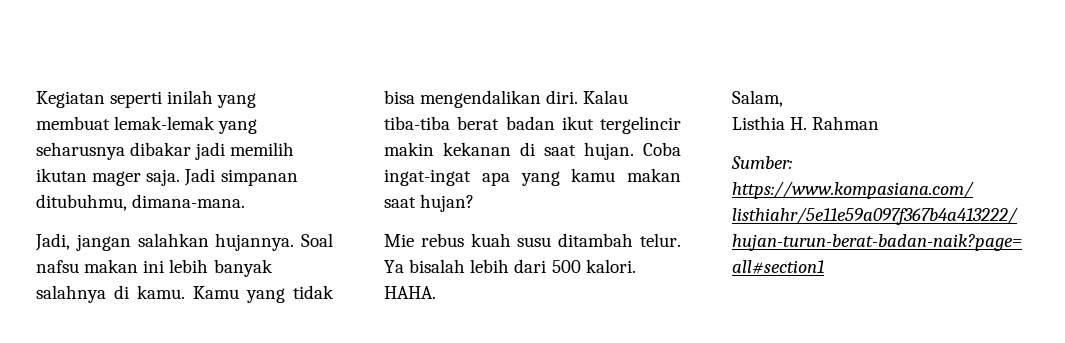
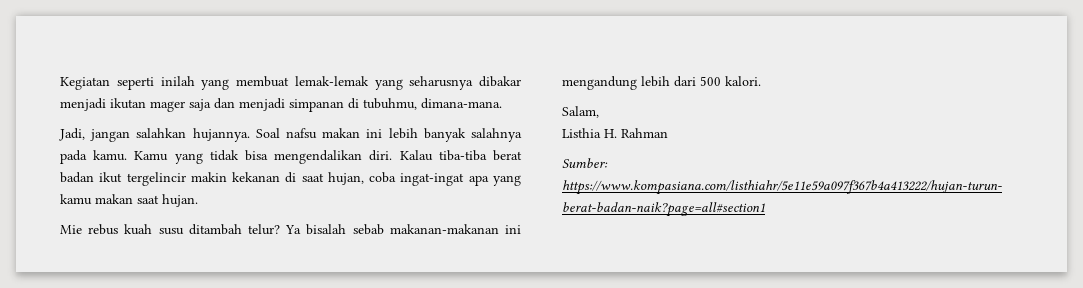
[195,142,295,160] [36,168,298,186] [36,194,127,211] jadi memilih ikutan mager saja. Jadi simpanan ditubuhmu, -> [60,98,417,112] menjadi ikutan mager saja dan menjadi simpanan di tubuhmu,
[114,285,129,299] di -> [60,150,87,164] pada
[584,142,681,160] hujan. Coba -> [327,172,397,185] hujan, coba
[420,194,475,212] hujan? -> [162,194,198,207] hujan.
[640,233,681,247] telur. -> [248,224,280,235] telur?
(466, 266) none -> [352,224,521,235] [562,76,637,90] sebab makanan-makanan ini mengandung
[384,286,436,299] HAHA. -> (761, 81) none

